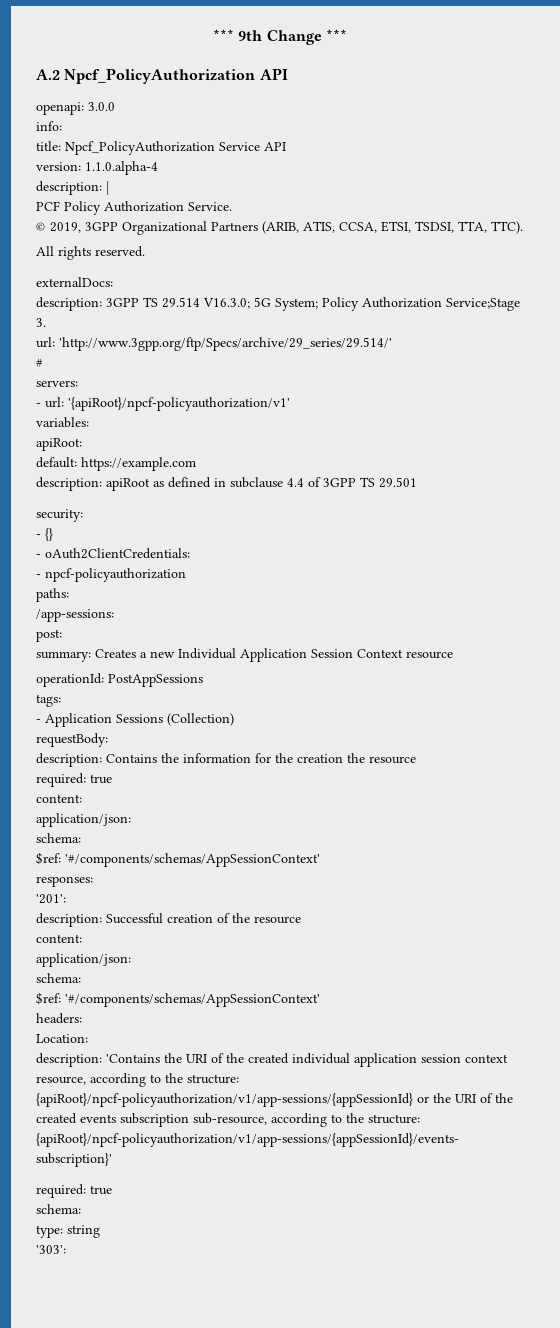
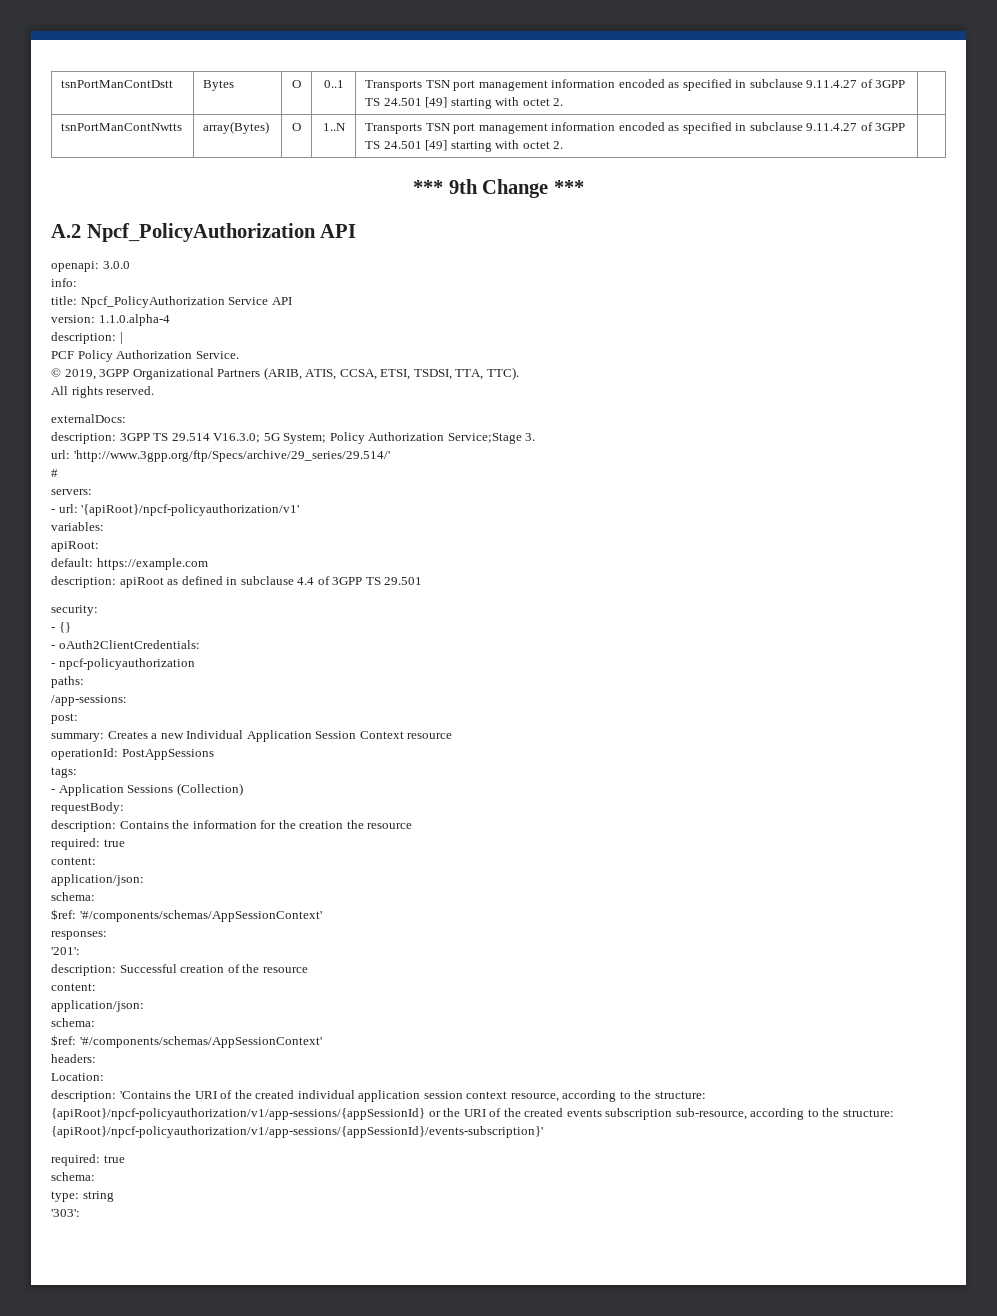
(213, 35) none -> [61,80,174,88] [203,80,235,91] [292,80,301,88] [323,80,344,88] [365,79,906,91] [365,97,564,109] [61,123,183,131] [203,121,270,134] [292,123,301,131] [322,123,346,131] [365,122,906,134] [365,140,564,152] tsnPortManContDstt | Bytes | O | 0..1 | Transports TSN port management information encoded as specified in subclause 9.11.4.27 of 3GPP TS 24.501 [49] starting with octet 2. | // tsnPortManContNwtts | array(Bytes) | O | 1..N | Transports TSN port management information encoded as specified in subclause 9.11.4.27 of 3GPP TS 24.501 [49] starting with octet 2. | //

